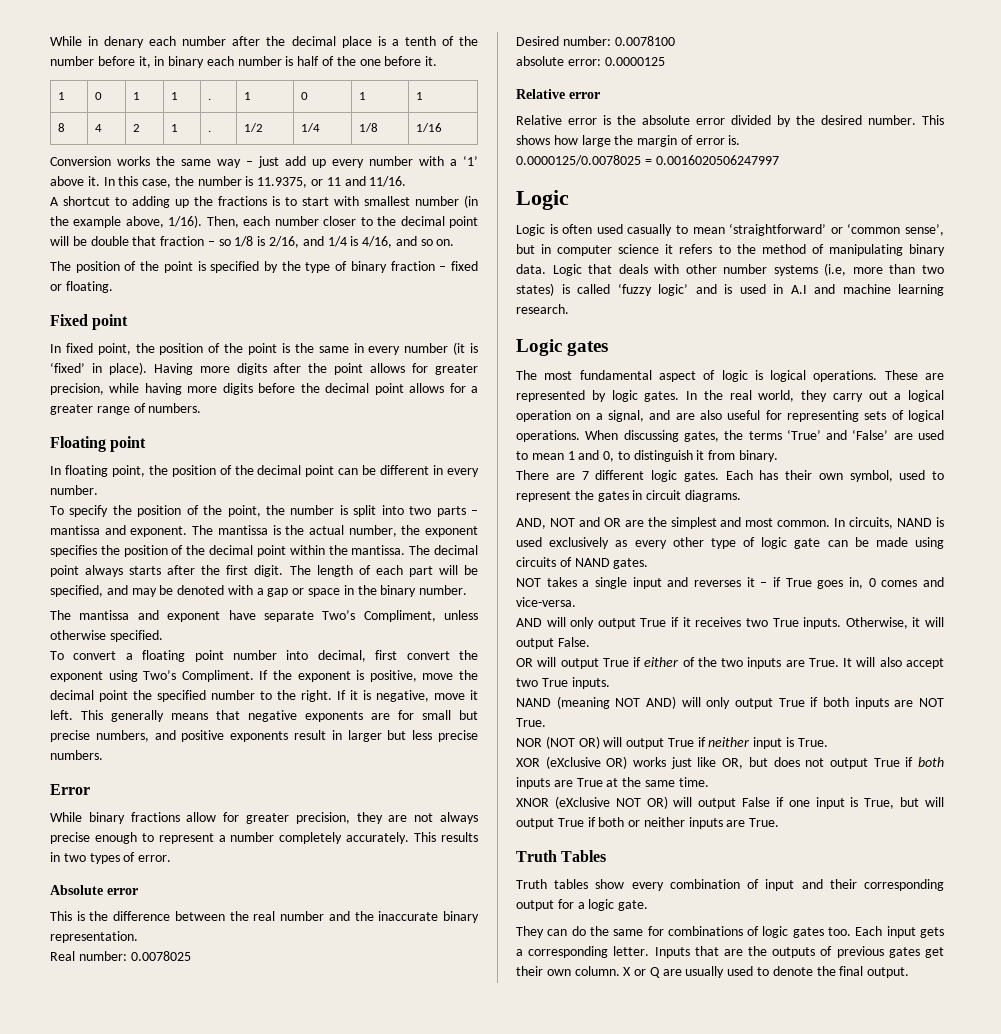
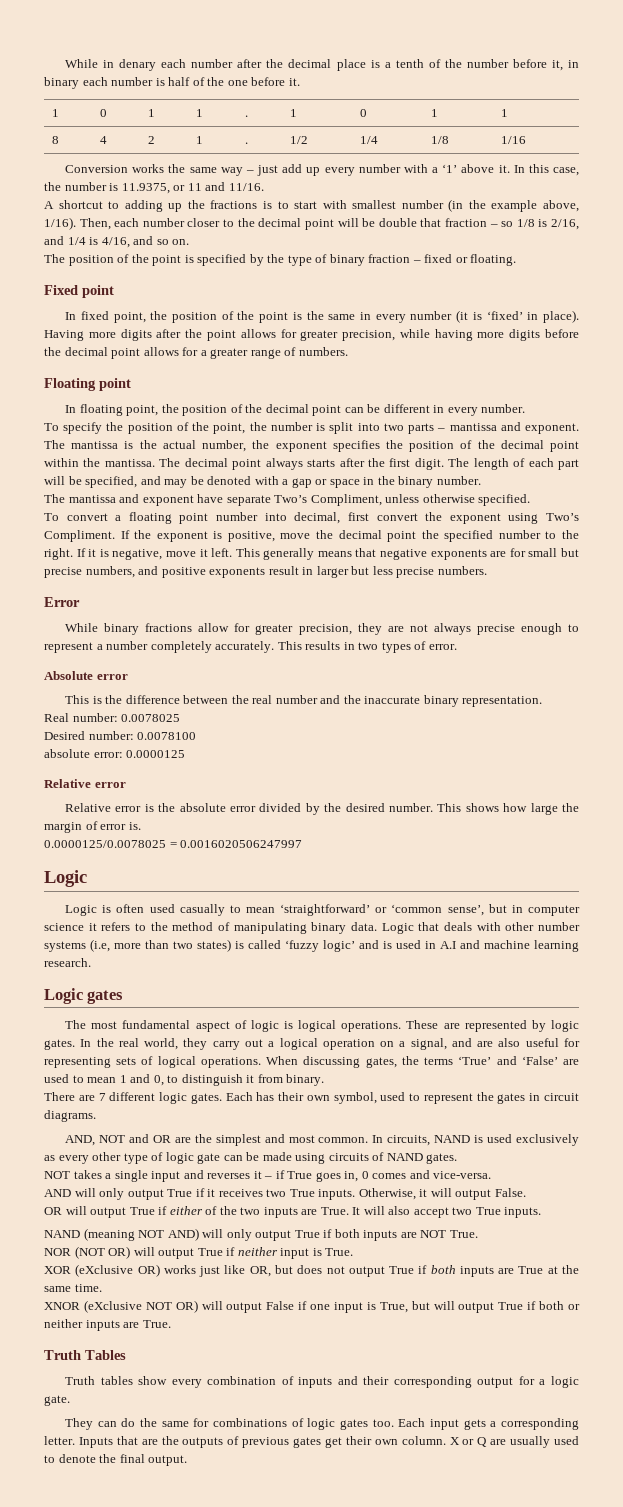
[765,879,795,891] input -> [298,1377,333,1388] inputs

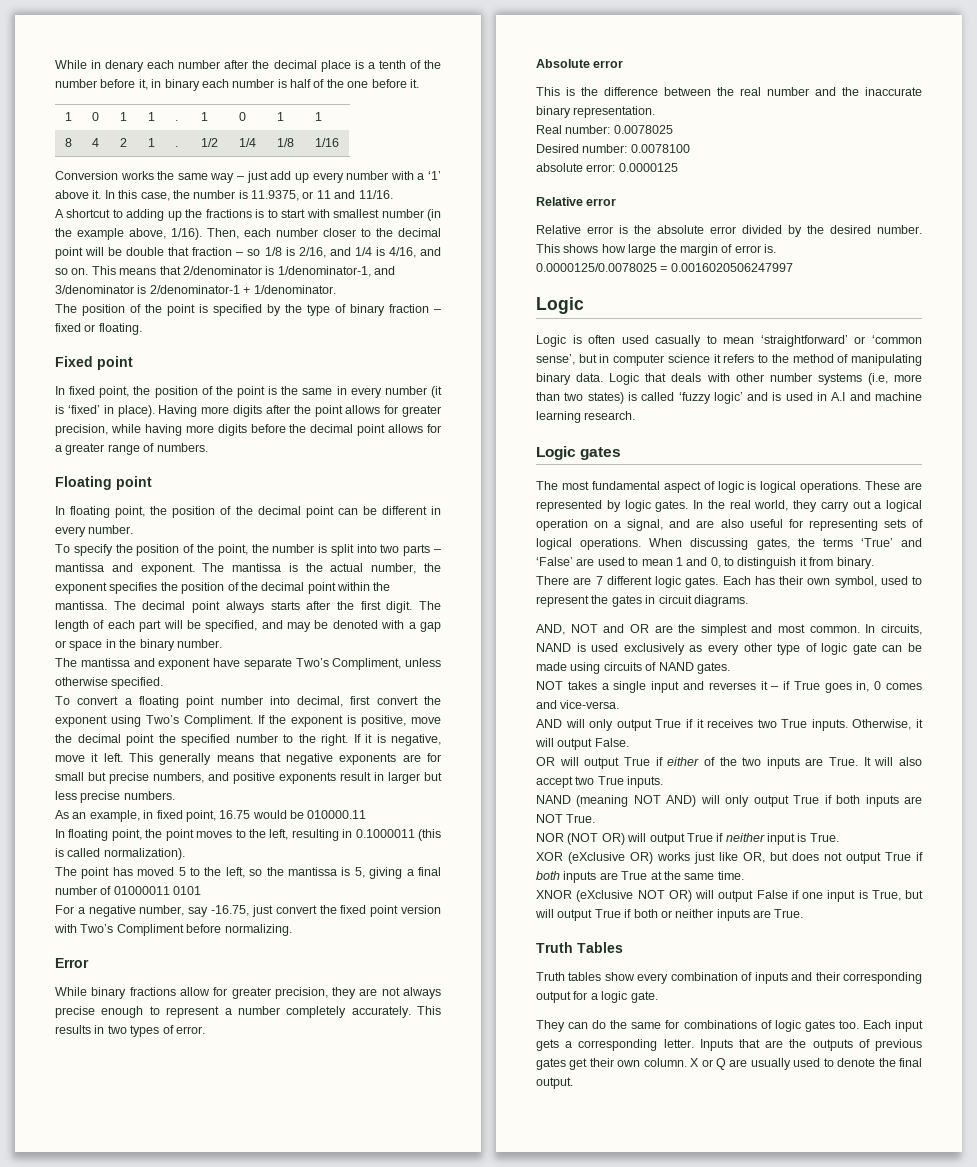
(190, 242) none -> [91,266,395,277] [55,285,336,294] This means that 2/denominator is 1/denominator-1, and 3/denominator is 2/denominator-1 + 1/denominator.
(487, 570) none -> [55,810,367,822] [55,829,442,841] [55,848,185,860] [55,867,441,879] [55,886,202,895] [55,905,441,917] [54,924,292,936] // As an example, in fixed point, 16.75 would be 010000.11 // In floating point, the point moves to the left, resulting in 0.1000011 (this is called normalization). // The point has moved 5 to the left, so the mantissa is 5, giving a final number of 01000011 0101 // For a negative number, say -16.75, just convert the fixed point version with Two’s Compliment before normalizing.

